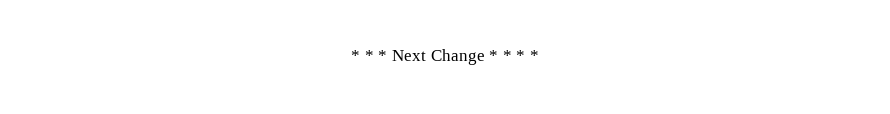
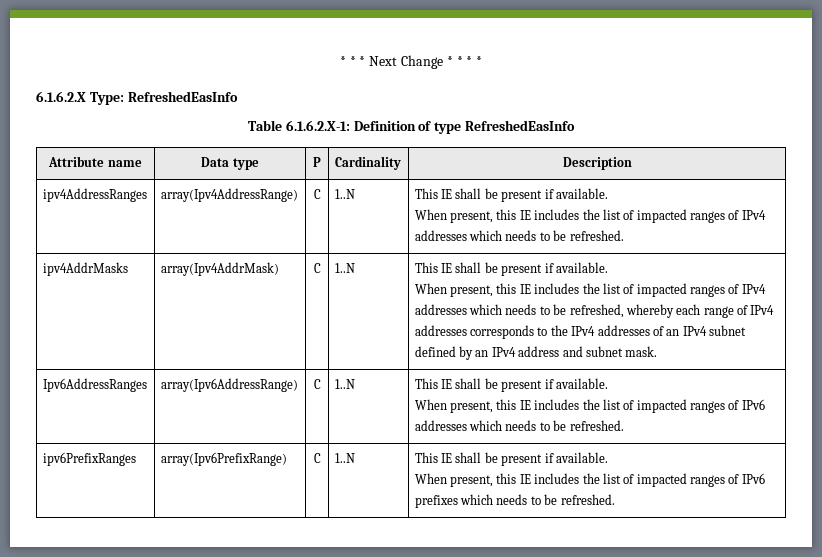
(539, 55) none -> [36,91,238,105] [248,120,575,134] [48,156,142,167] [201,157,259,170] [313,157,321,167] [334,156,401,170] [562,157,632,170] [42,188,147,202] [160,188,298,202] [313,189,321,199] [334,189,355,199] [414,188,608,202] [414,209,766,223] [414,230,624,241] [42,262,128,276] [160,262,279,276] [313,263,321,273] [334,263,355,273] [414,262,608,276] [414,283,766,297] [414,304,775,318] [414,325,747,339] [414,346,658,360] [42,378,147,392] [160,378,298,392] [313,379,321,389] [334,379,355,389] [414,378,608,392] [414,399,765,413] [414,420,624,431] [42,452,136,466] [160,452,287,466] [313,453,321,463] [334,453,355,463] [414,452,608,466] [414,473,765,487] [414,494,615,508] // 6.1.6.2.X Type: RefreshedEasInfo // Table 6.1.6.2.X-1: Definition of type RefreshedEasInfo // Attribute name | Data type | P | Cardinality | Description // ipv4AddressRanges | array(Ipv4AddressRange) | C | 1..N | This IE shall be present if available. // When present, this IE includes the list of impacted ranges of IPv4 addresses which needs to be refreshed. // ipv4AddrMasks | array(Ipv4AddrMask) | C | 1..N | This IE shall be present if available. // When present, this IE includes the list of impacted ranges of IPv4 addresses which needs to be refreshed, whereby each range of IPv4 addresses corresponds to the IPv4 addresses of an IPv4 subnet defined by an IPv4 address and subnet mask. // Ipv6AddressRanges | array(Ipv6AddressRange) | C | 1..N | This IE shall be present if available. // When present, this IE includes the list of impacted ranges of IPv6 addresses which needs to be refreshed. // ipv6PrefixRanges | array(Ipv6PrefixRange) | C | 1..N | This IE shall be present if available. // When present, this IE includes the list of impacted ranges of IPv6 prefixes which needs to be refreshed.

